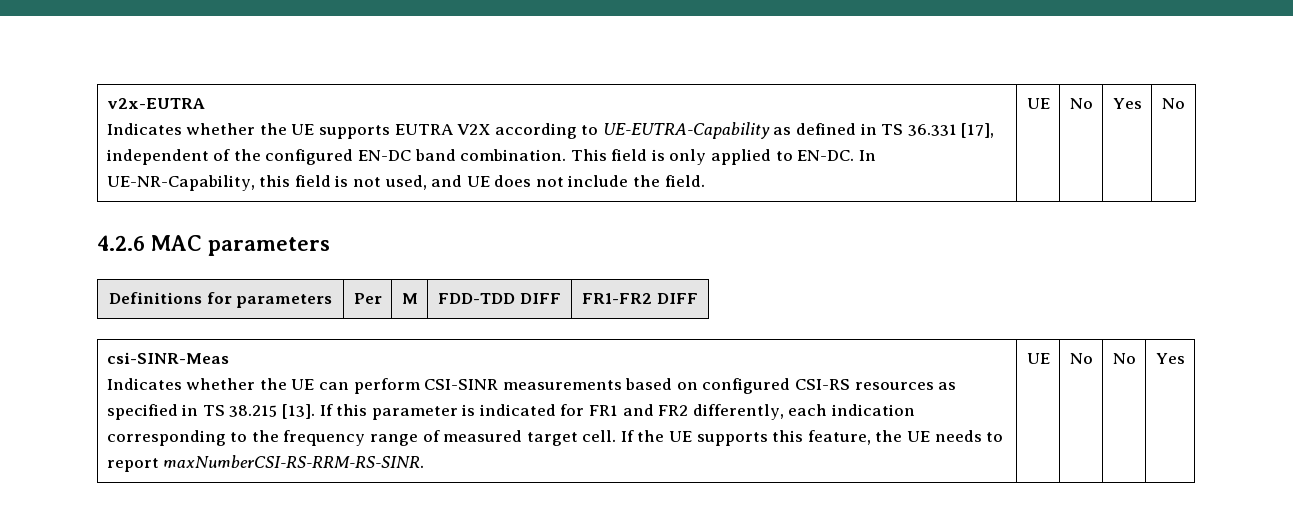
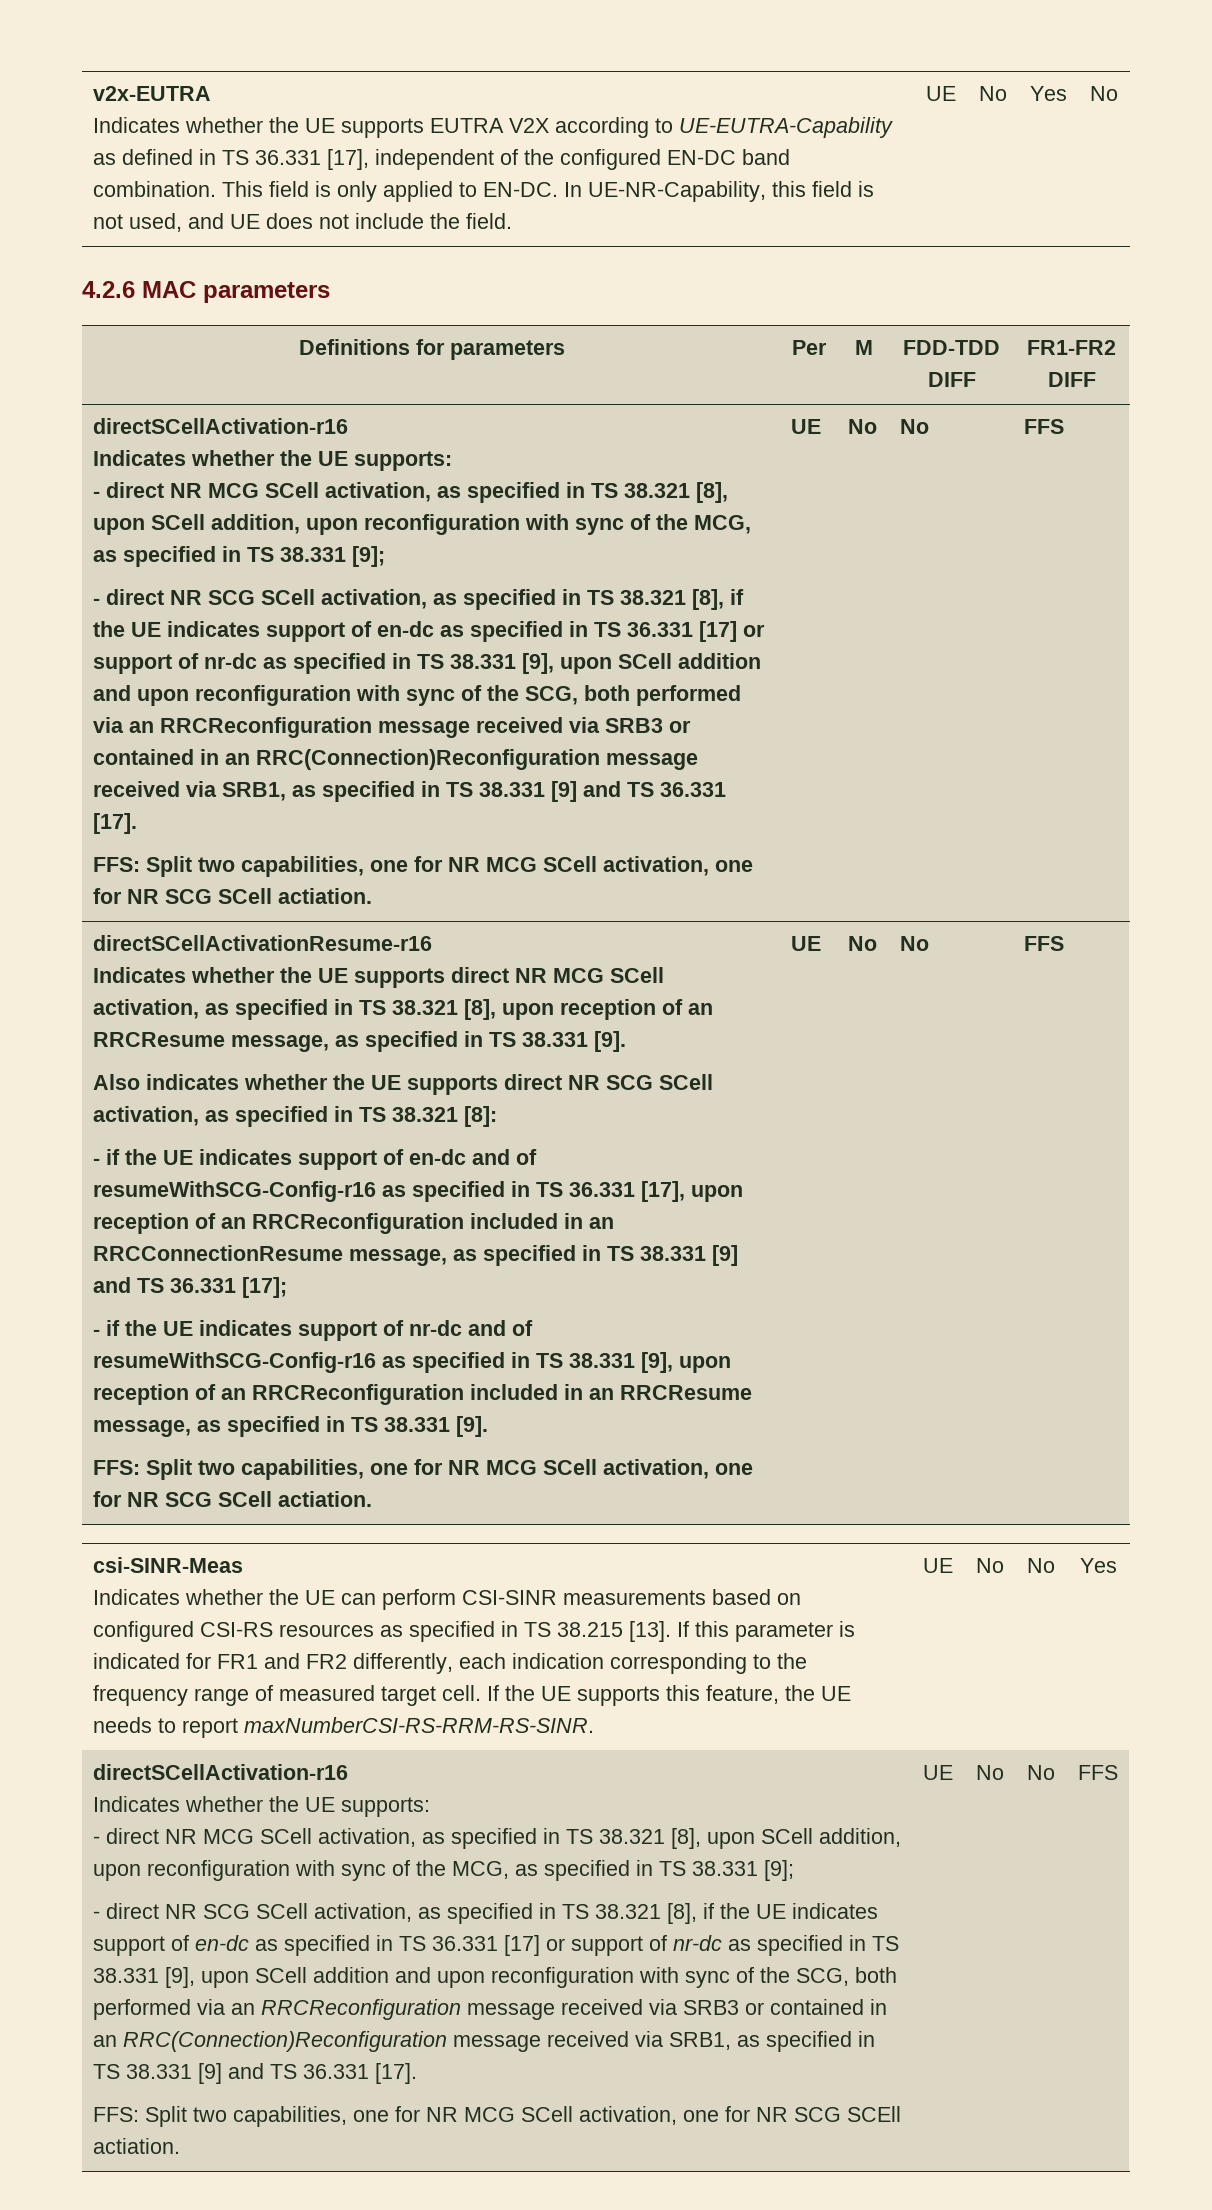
(698, 298) none -> [92,418,348,434] [92,450,452,471] [92,482,728,503] [92,514,751,535] [92,546,385,567] [92,589,744,610] [92,621,765,642] [92,653,761,674] [92,685,741,706] [92,717,691,738] [92,749,698,770] [92,781,726,802] [92,813,137,834] [92,856,753,877] [92,888,372,904] [790,419,821,434] [847,419,877,434] [899,419,929,434] [1023,419,1064,434] [92,935,432,951] [92,967,664,988] [92,999,713,1020] [92,1031,626,1052] [92,1074,713,1095] [92,1106,497,1127] [92,1149,537,1170] [92,1181,743,1202] [92,1213,614,1234] [92,1245,738,1266] [92,1277,287,1298] [92,1320,533,1341] [92,1352,731,1373] [92,1384,752,1405] [92,1416,488,1437] [92,1459,753,1480] [92,1491,372,1507] [790,936,821,951] [847,936,877,951] [899,936,929,951] [1023,936,1064,951] // directSCellActivation-r16 // Indicates whether the UE supports: // - direct NR MCG SCell activation, as specified in TS 38.321 [8], upon SCell addition, upon reconfiguration with sync of the MCG, as specified in TS 38.331 [9]; // - direct NR SCG SCell activation, as specified in TS 38.321 [8], if the UE indicates support of en-dc as specified in TS 36.331 [17] or support of nr-dc as specified in TS 38.331 [9], upon SCell addition and upon reconfiguration with sync of the SCG, both performed via an RRCReconfiguration message received via SRB3 or contained in an RRC(Connection)Reconfiguration message received via SRB1, as specified in TS 38.331 [9] and TS 36.331 [17]. // FFS: Split two capabilities, one for NR MCG SCell activation, one for NR SCG SCell actiation. | UE | No | No | FFS // directSCellActivationResume-r16 // Indicates whether the UE supports direct NR MCG SCell activation, as specified in TS 38.321 [8], upon reception of an RRCResume message, as specified in TS 38.331 [9]. // Also indicates whether the UE supports direct NR SCG SCell activation, as specified in TS 38.321 [8]: // - if the UE indicates support of en-dc and of resumeWithSCG-Config-r16 as specified in TS 36.331 [17], upon reception of an RRCReconfiguration included in an RRCConnectionResume message, as specified in TS 38.331 [9] and TS 36.331 [17]; // - if the UE indicates support of nr-dc and of resumeWithSCG-Config-r16 as specified in TS 38.331 [9], upon reception of an RRCReconfiguration included in an RRCResume message, as specified in TS 38.331 [9]. // FFS: Split two capabilities, one for NR MCG SCell activation, one for NR SCG SCell actiation. | UE | No | No | FFS
(1185, 358) none -> [92,1764,348,1780] [92,1796,430,1817] [92,1828,901,1849] [92,1860,794,1881] [92,1903,878,1924] [92,1935,899,1956] [92,1967,897,1988] [92,1999,887,2020] [92,2031,875,2052] [92,2063,417,2084] [92,2106,901,2127] [92,2138,180,2154] [923,1765,953,1780] [976,1765,1004,1780] [1027,1765,1055,1780] [1078,1765,1118,1780] // directSCellActivation-r16 // Indicates whether the UE supports: // - direct NR MCG SCell activation, as specified in TS 38.321 [8], upon SCell addition, upon reconfiguration with sync of the MCG, as specified in TS 38.331 [9]; // - direct NR SCG SCell activation, as specified in TS 38.321 [8], if the UE indicates support of en-dc as specified in TS 36.331 [17] or support of nr-dc as specified in TS 38.331 [9], upon SCell addition and upon reconfiguration with sync of the SCG, both performed via an RRCReconfiguration message received via SRB3 or contained in an RRC(Connection)Reconfiguration message received via SRB1, as specified in TS 38.331 [9] and TS 36.331 [17]. // FFS: Split two capabilities, one for NR MCG SCell activation, one for NR SCG SCEll actiation. | UE | No | No | FFS

